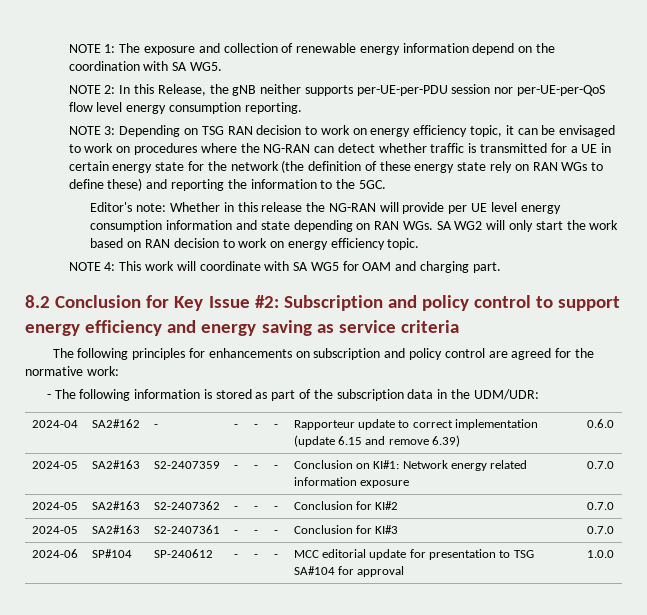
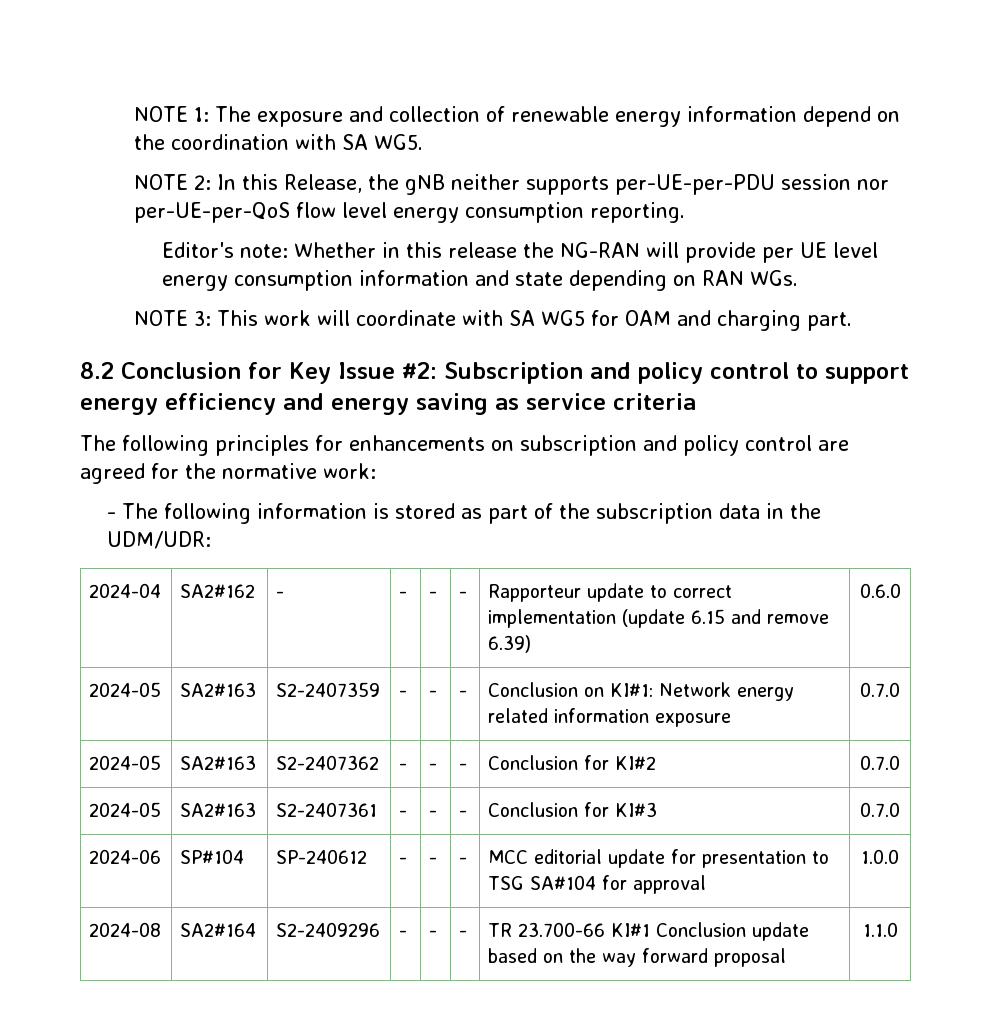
[68,125,616,137] [68,143,612,155] [68,160,604,173] [68,178,386,191] // NOTE 3: Depending on TSG RAN decision to work on energy efficiency topic, it can be envisaged to work on procedures where the NG-RAN can detect whether traffic is transmitted for a UE in certain energy state for the network (the definition of these energy state rely on RAN WGs to define these) and reporting the information to the 5GC. -> (686, 212) none
[436,220,619,232] [90,238,420,250] [68,262,116,271] SA WG2 will only start the work based on RAN decision to work on energy efficiency topic. // NOTE 4: -> [134,310,212,326] // NOTE 3:
(614, 554) none -> [89,922,162,937] [180,923,257,937] [276,922,381,937] [399,930,408,937] [429,930,438,937] [459,930,468,937] [488,922,810,941] [488,948,787,967] [862,922,898,937] // 2024-08 | SA2#164 | S2-2409296 | - | - | - | TR 23.700-66 KI#1 Conclusion update based on the way forward proposal | 1.1.0

